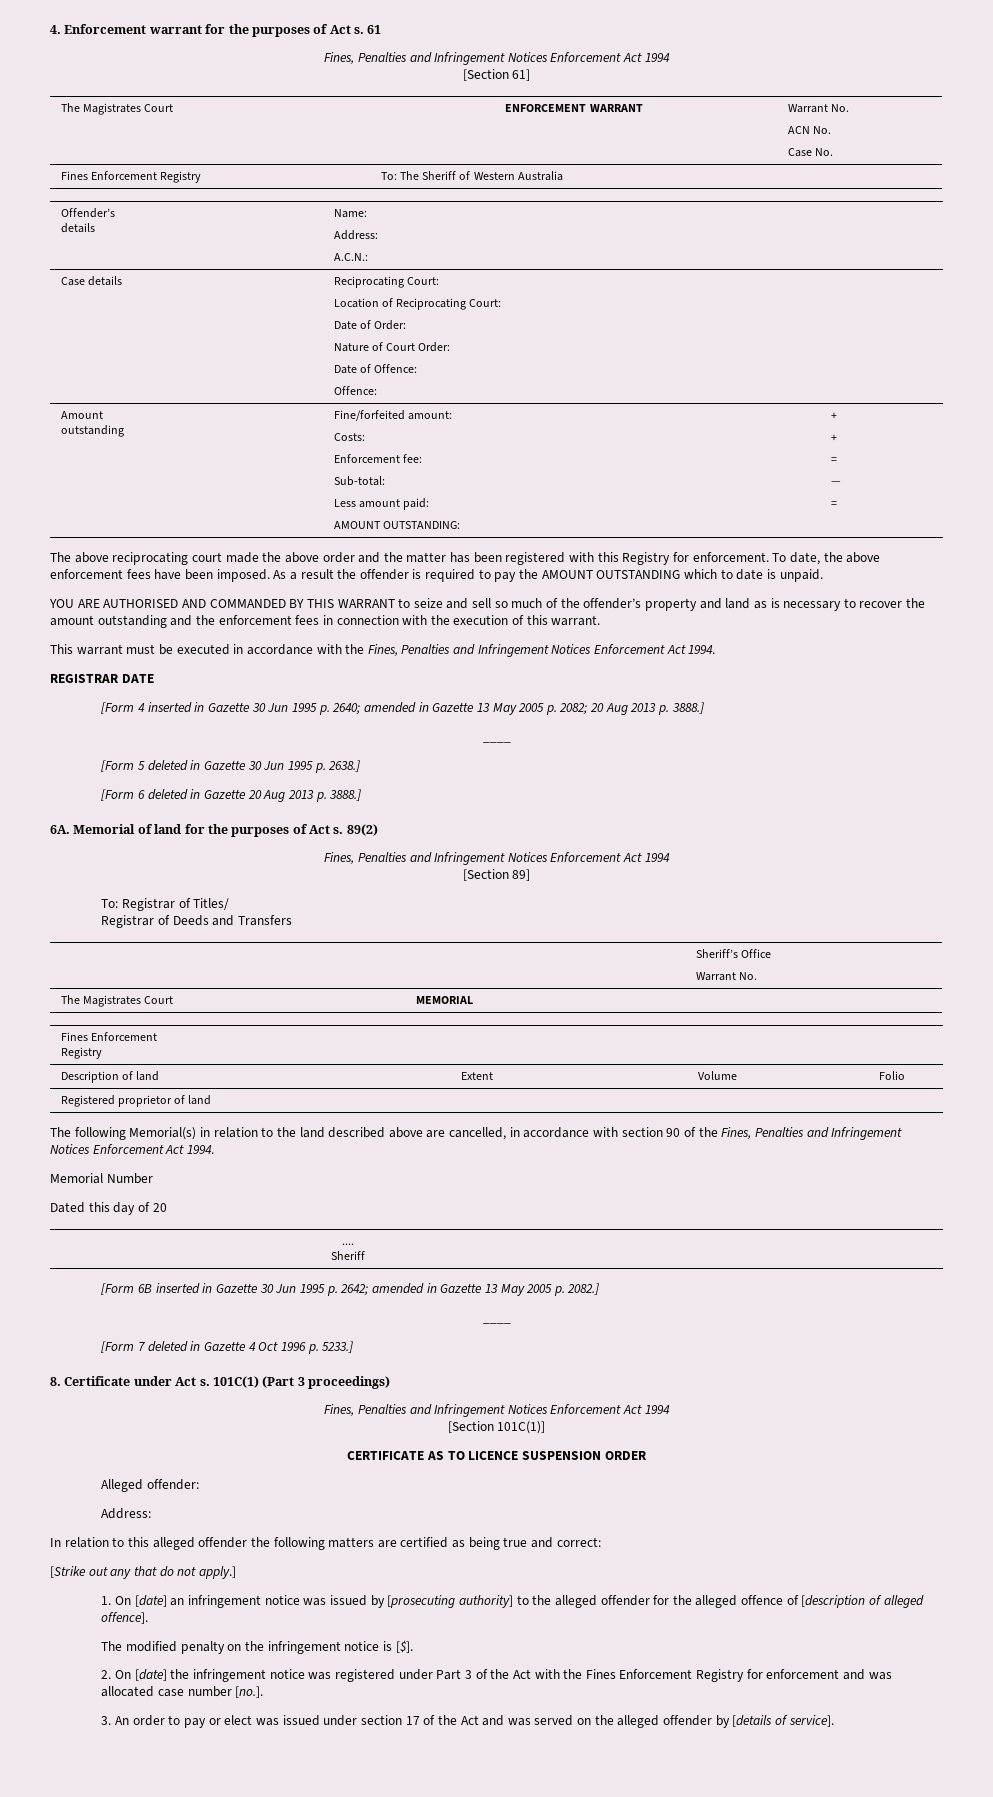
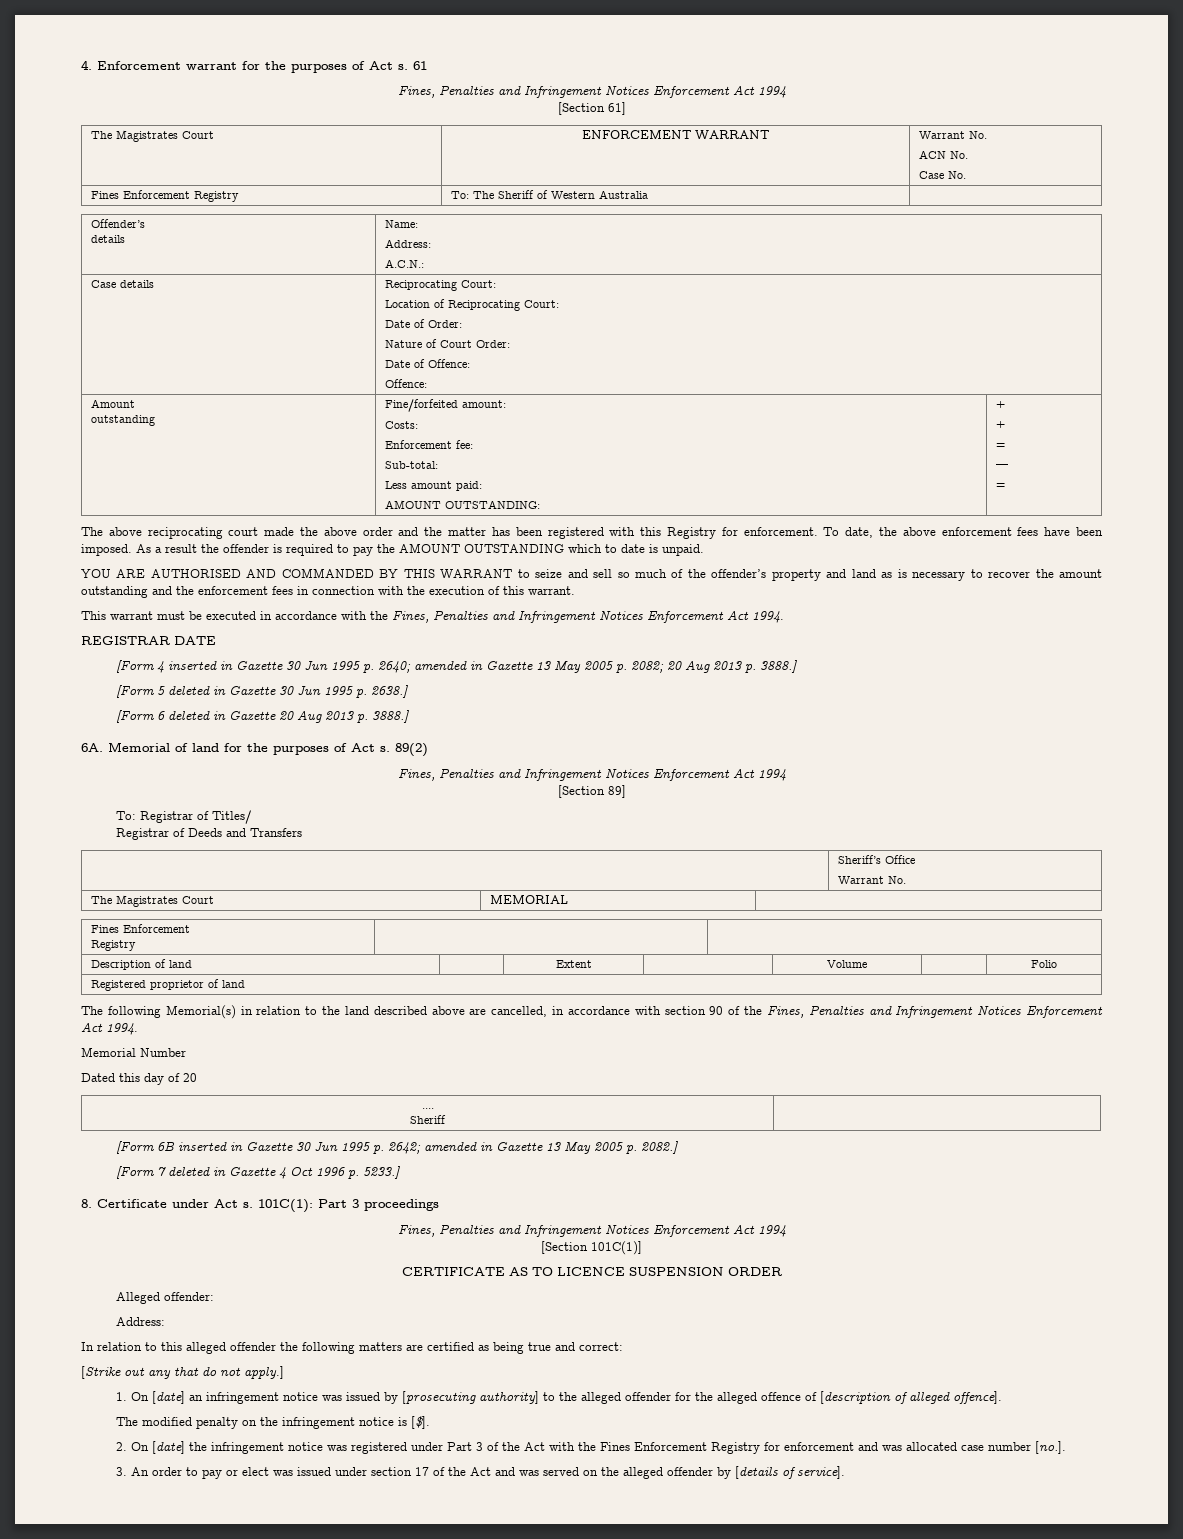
[482,741,511,743] // ____ -> (798, 666) none
[482,1322,511,1324] // ____ -> (679, 1147) none
[212,1376,390,1389] 101C(1) (Part 3 proceedings) -> [258,1199,439,1213] 101C(1): Part 3 proceedings

